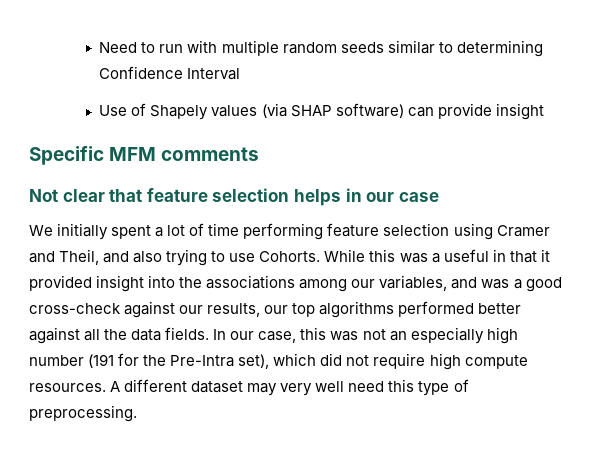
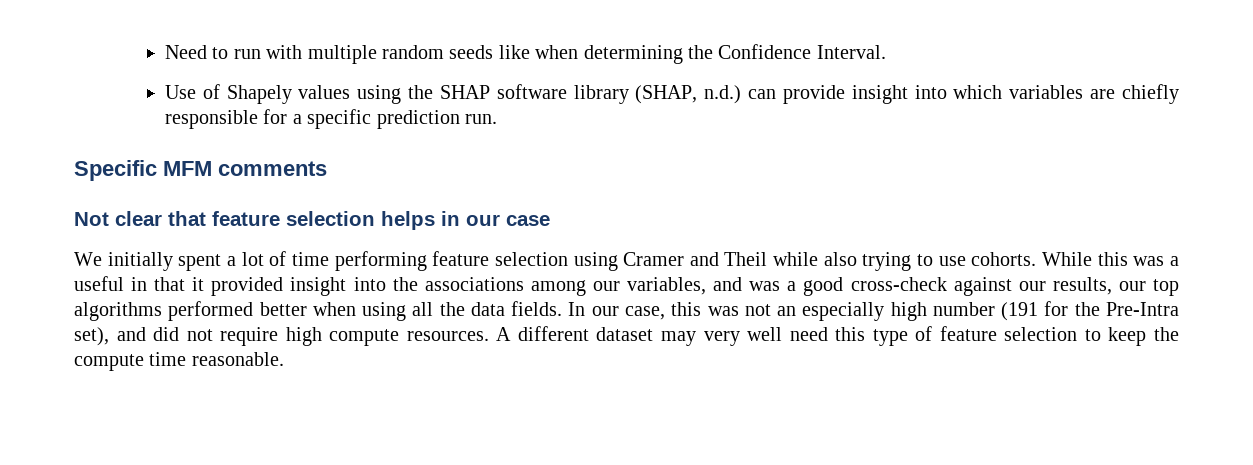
[387,40,543,57] [99,66,241,80] [99,103,544,120] similar to determining Confidence Interval // Use of Shapely values (via SHAP software) can provide insight -> [498,44,886,64] [164,84,1179,104] [164,109,497,129] like when determining the Confidence Interval. // Use of Shapely values using the SHAP software library (SHAP, n.d.) can provide insight into which variables are chiefly responsible for a specific prediction run.
[59,249,130,265] Theil, and -> [724,252,819,266] Theil while
[259,251,321,262] Cohorts. -> [971,252,1037,266] cohorts.
[29,327,80,344] against -> [312,302,407,321] when using
[273,353,317,366] which -> [116,327,146,341] and
[29,405,137,422] preprocessing. -> [939,326,1179,346] [74,352,284,371] feature selection to keep the compute time reasonable.

